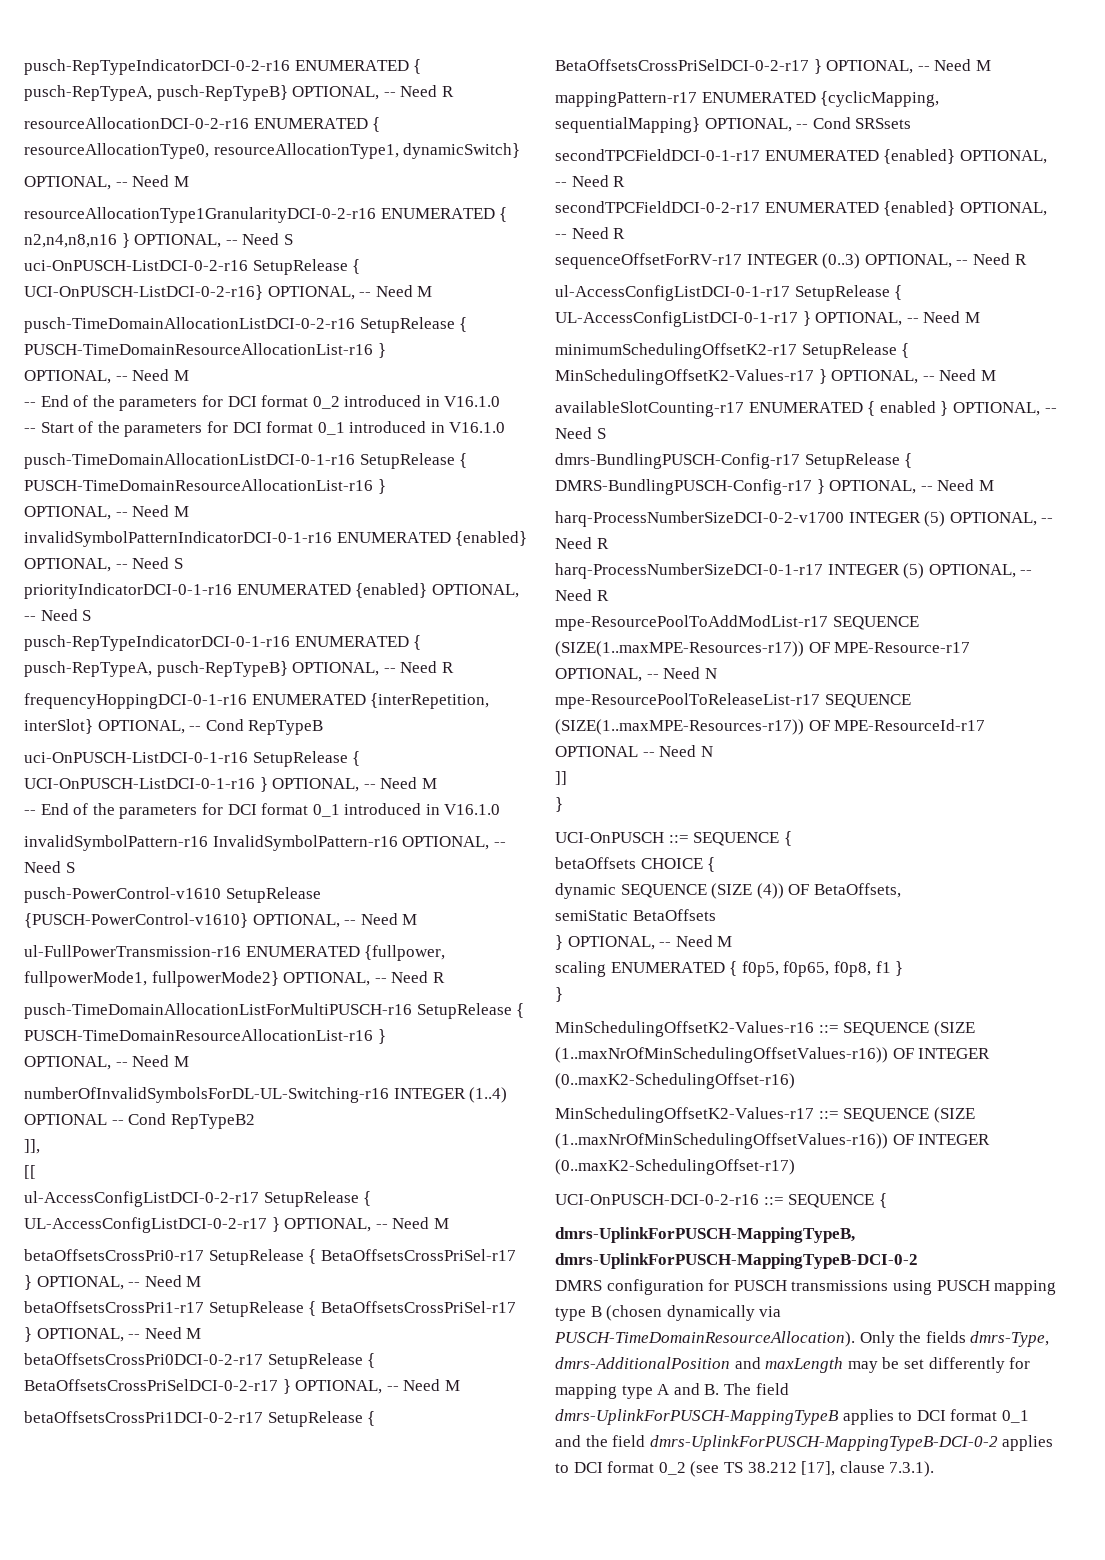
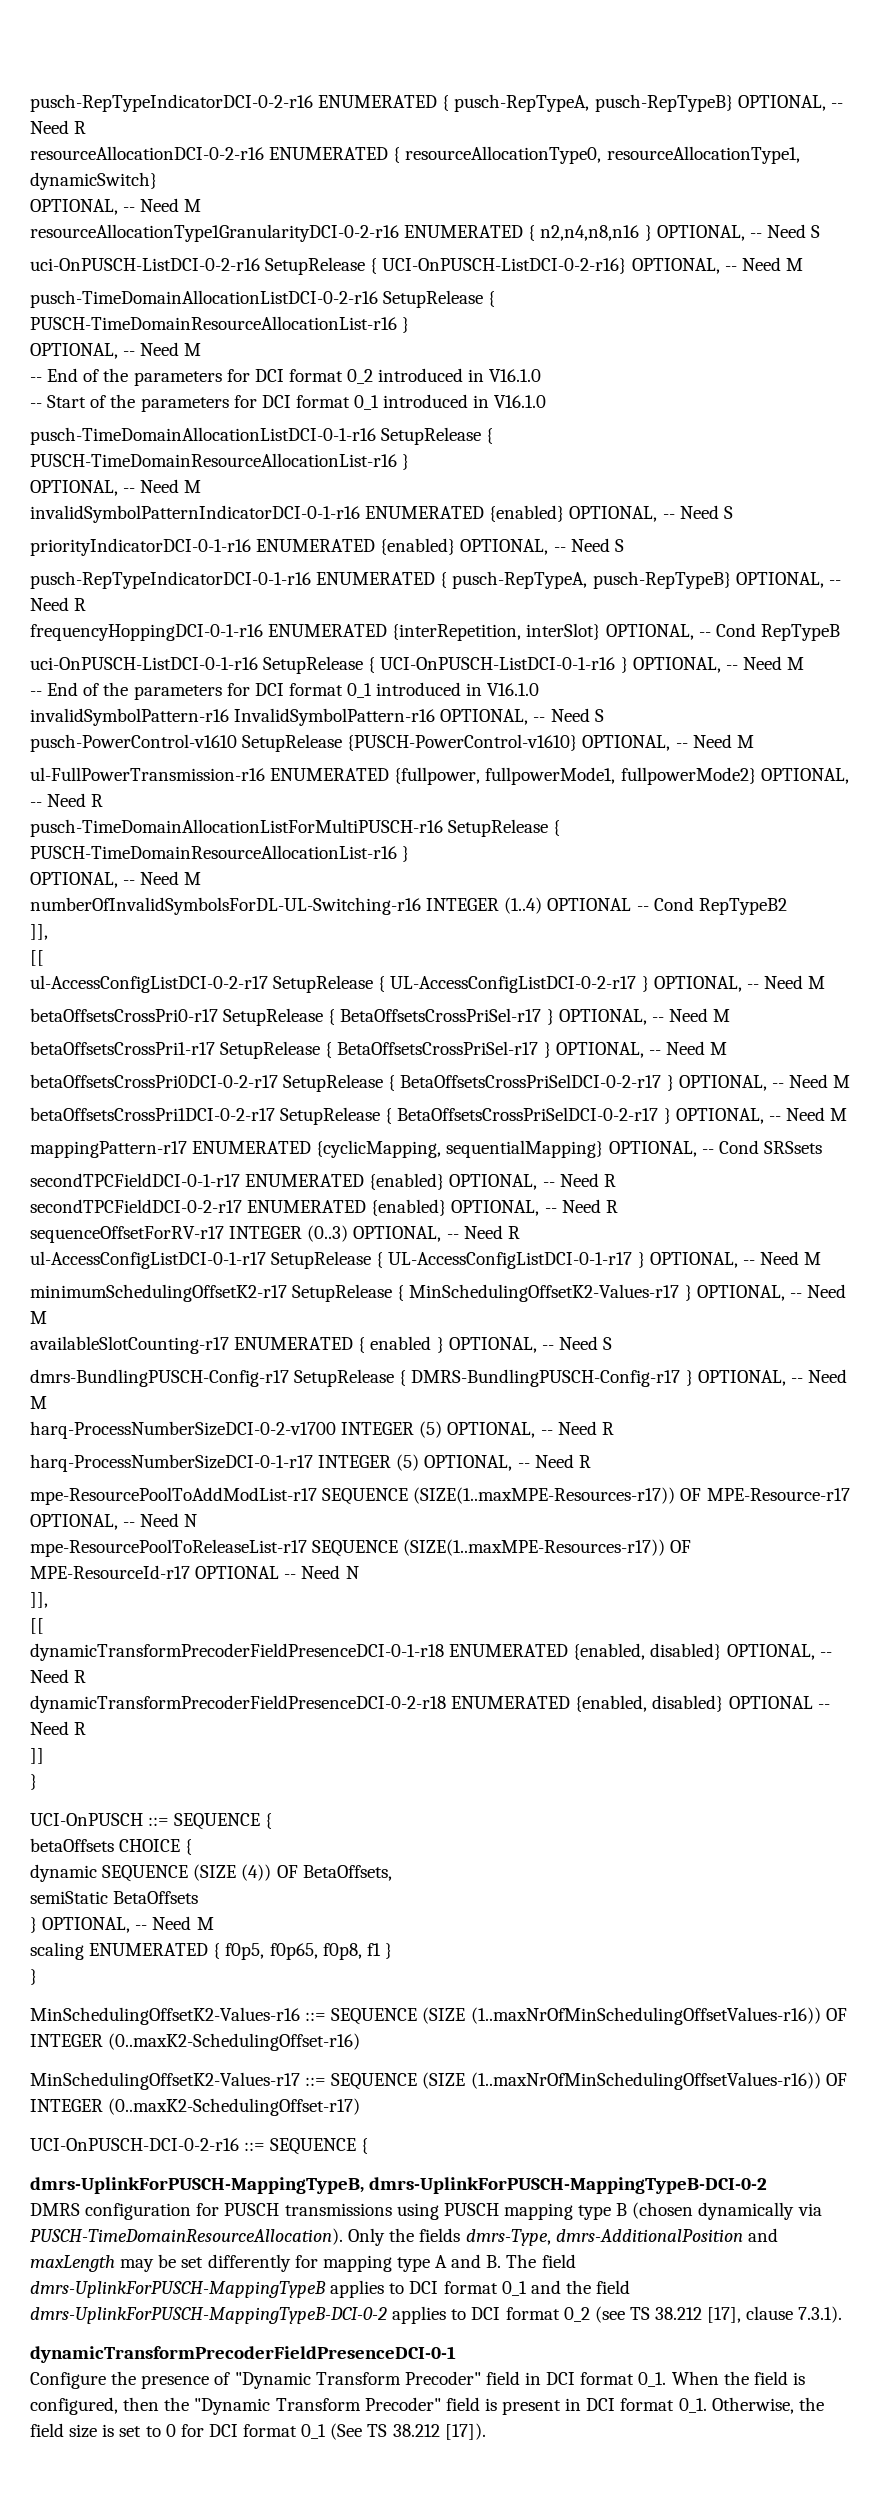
(713, 751) none -> [30,1592,48,1608] [30,1618,44,1634] [30,1643,832,1661] [30,1669,87,1683] [30,1695,830,1713] [30,1721,87,1735] // ]], // [[ // dynamicTransformPrecoderFieldPresenceDCI-0-1-r18 ENUMERATED {enabled, disabled} OPTIONAL, -- Need R // dynamicTransformPrecoderFieldPresenceDCI-0-2-r18 ENUMERATED {enabled, disabled} OPTIONAL -- Need R
(935, 1469) none -> [30,2346,456,2363] [30,2371,805,2389] [30,2397,824,2415] [30,2423,486,2440] // dynamicTransformPrecoderFieldPresenceDCI-0-1 // Configure the presence of "Dynamic Transform Precoder" field in DCI format 0_1. When the field is configured, then the "Dynamic Transform Precoder" field is present in DCI format 0_1. Otherwise, the field size is set to 0 for DCI format 0_1 (See TS 38.212 [17]).

